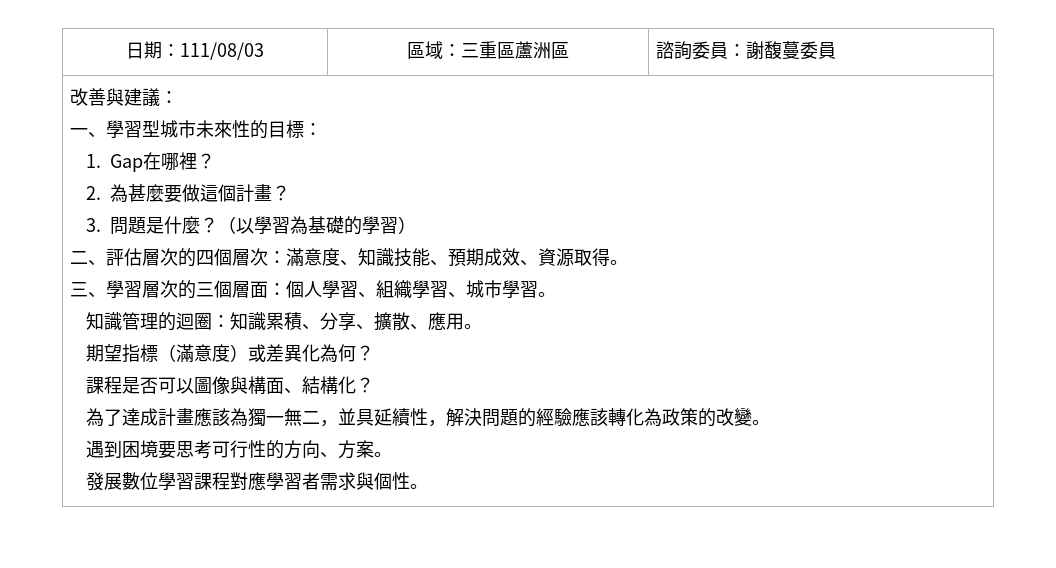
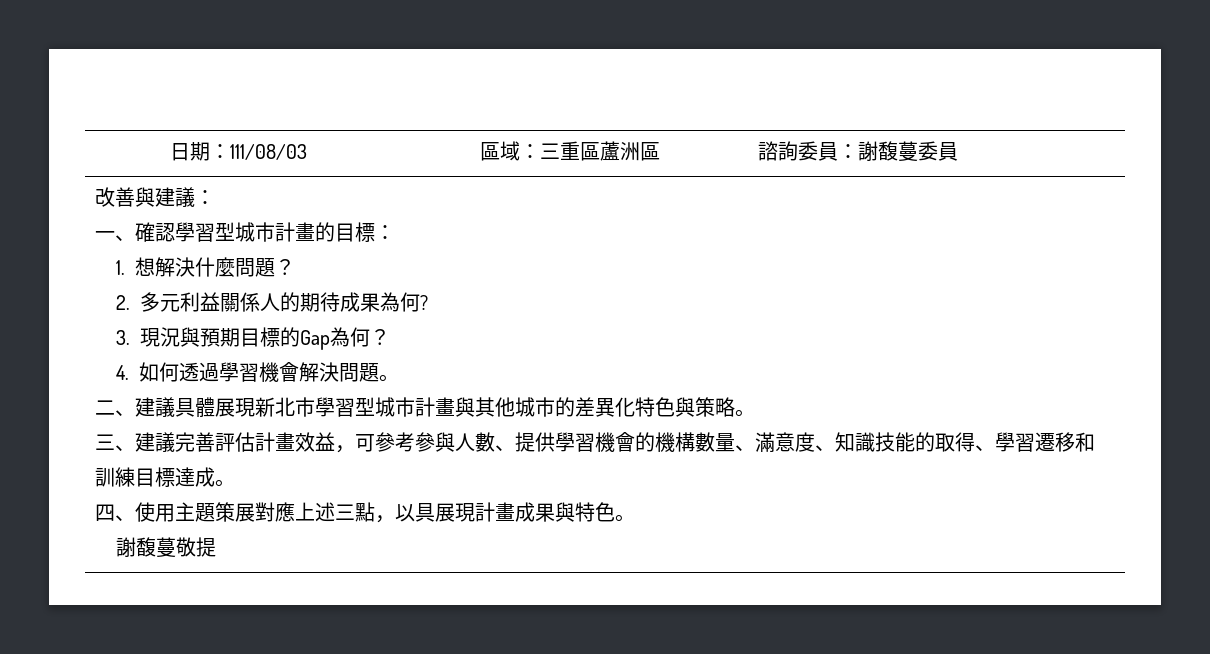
[106,120,251,138] 學習型城市未來性 -> [135,222,316,242] 確認學習型城市計畫
[110,152,216,172] [86,184,291,203] [86,216,417,235] [70,248,629,267] [70,280,557,299] [86,312,483,331] [86,344,375,363] [86,376,375,394] [86,407,771,427] [86,440,393,459] [86,472,429,491] Gap在哪裡？ // 2.為甚麼要做這個計畫？ // 3.問題是什麼？（以學習為基礎的學習） // 二、評估層次的四個層次：滿意度、知識技能、預期成效、資源取得。 // 三、學習層次的三個層面：個人學習、組織學習、城市學習。 // 知識管理的迴圈：知識累積、分享、擴散、應用。 // 期望指標（滿意度）或差異化為何？ // 課程是否可以圖像與構面、結構化？ // 為了達成計畫應該為獨一無二，並具延續性，解決問題的經驗應該轉化為政策的改變。 // 遇到困境要思考可行性的方向、方案。 // 發展數位學習課程對應學習者需求與個性。 -> [135,257,296,277] [116,292,429,312] [116,327,391,350] [116,362,400,382] [95,397,756,417] [95,432,1096,453] [95,467,236,487] [95,502,636,523] [116,537,217,557] 想解決什麼問題？ // 2.多元利益關係人的期待成果為何? // 3.現況與預期目標的Gap為何？ // 4.如何透過學習機會解決問題。 // 二、建議具體展現新北市學習型城市計畫與其他城市的差異化特色與策略。 // 三、建議完善評估計畫效益，可參考參與人數、提供學習機會的機構數量、滿意度、知識技能的取得、學習遷移和訓練目標達成。 // 四、使用主題策展對應上述三點，以具展現計畫成果與特色。 // 謝馥蔓敬提

